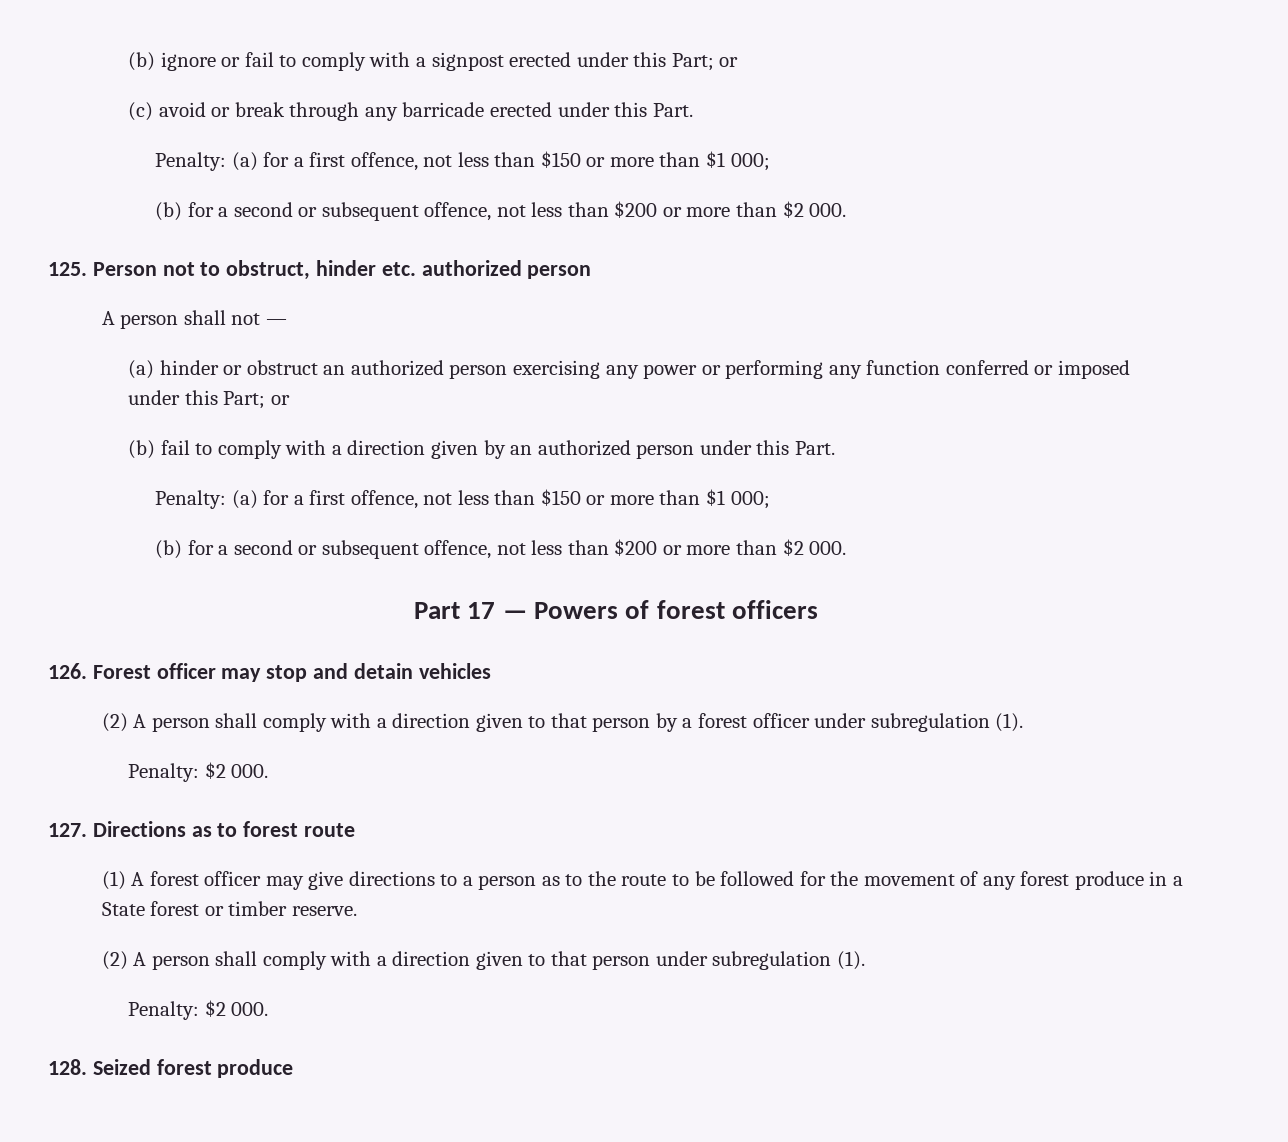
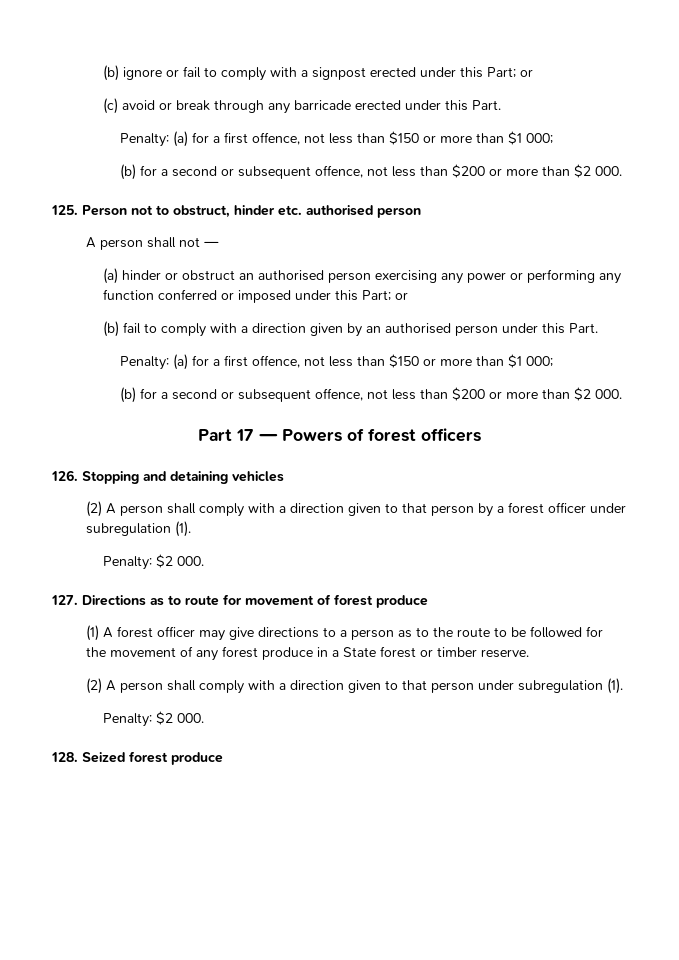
[421,260,522,276] authorized -> [306,205,373,216] authorised
[350,360,444,376] authorized -> [258,270,325,281] authorised
[537,440,631,456] authorized -> [385,323,452,334] authorised
[92,663,413,682] Forest officer may stop and detain -> [82,471,228,484] Stopping and detaining
[243,821,356,837] forest route -> [185,594,428,608] route for movement of forest produce

